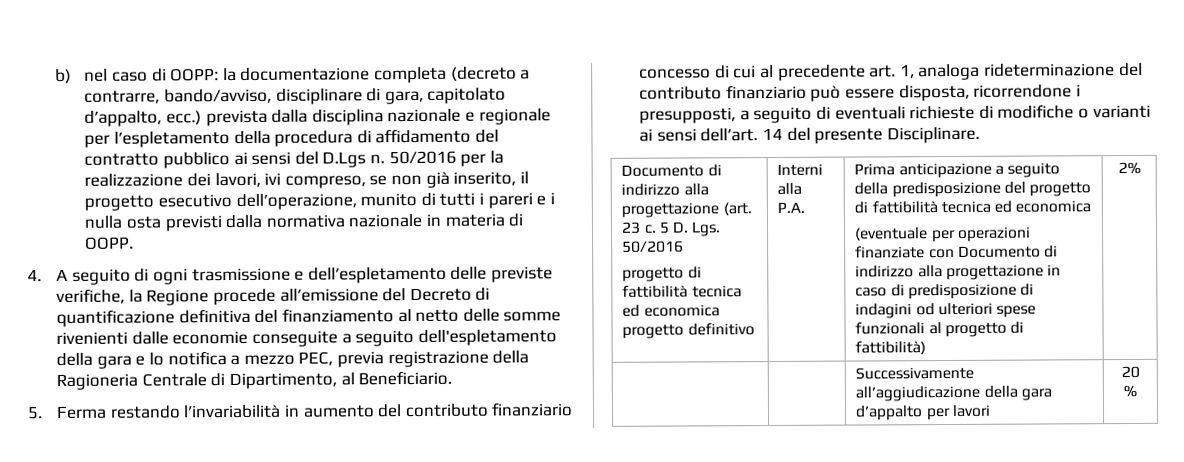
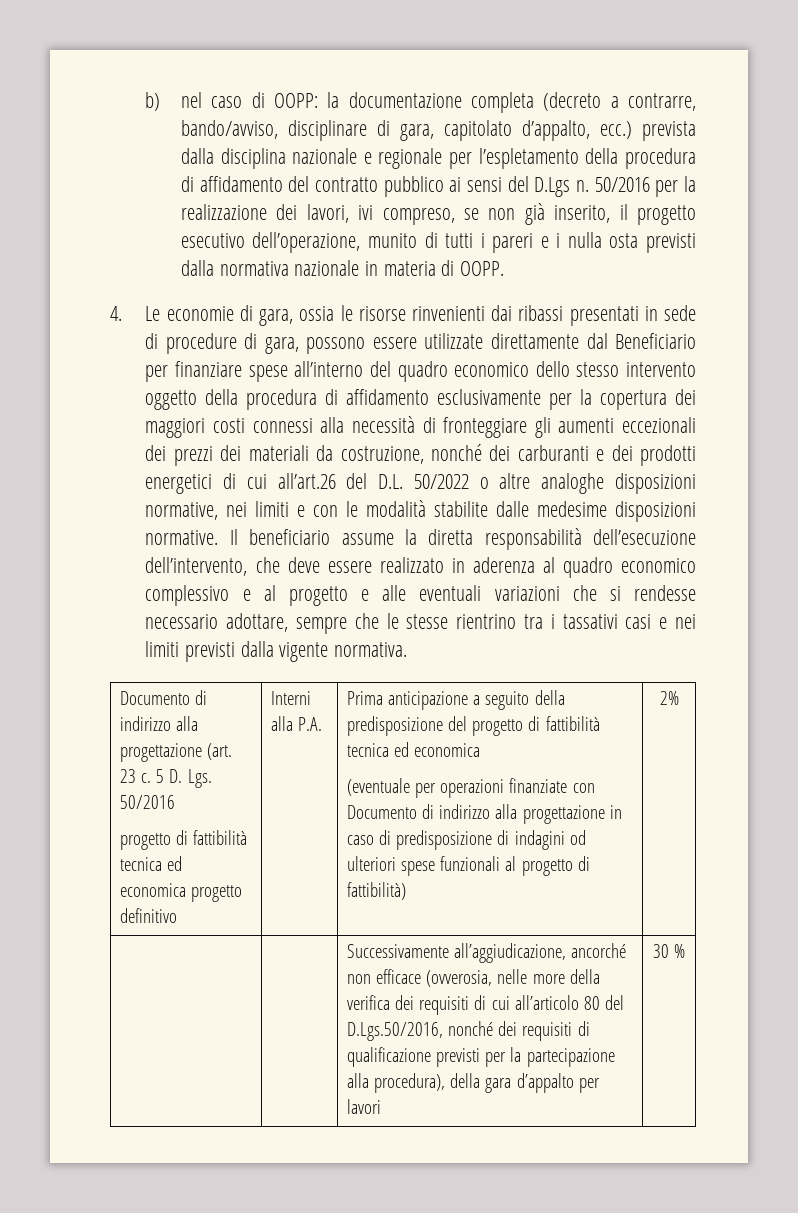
[56,266,553,285] [56,287,491,306] [56,308,562,327] [56,329,557,347] [56,350,530,369] [56,370,453,390] [27,402,574,420] [639,62,1143,81] [639,84,1081,102] [639,104,1151,124] [639,126,980,144] A seguito di ogni trasmissione e dell’espletamento delle previste verifiche, la Regione procede all’emissione del Decreto di quantificazione definitiva del finanziamento al netto delle somme rivenienti dalle economie conseguite a seguito dell'espletamento della gara e lo notifica a mezzo PEC, previa registrazione della Ragioneria Centrale di Dipartimento, al Beneficiario. // 5. Ferma restando l’invariabilità in aumento del contributo finanziario concesso di cui al precedente art. 1, analoga rideterminazione del contributo finanziario può essere disposta, ricorrendone i presupposti, a seguito di eventuali richieste di modifiche o varianti ai sensi dell’art. 14 del presente Disciplinare. -> [145,305,696,326] [145,333,696,354] [145,361,696,382] [145,389,696,410] [145,416,696,438] [145,444,696,466] [145,473,696,494] [145,500,696,522] [145,528,696,550] [145,557,697,578] [145,585,696,606] [145,613,697,634] [145,641,408,662] Le economie di gara, ossia le risorse rinvenienti dai ribassi presentati in sede di procedure di gara, possono essere utilizzate direttamente dal Beneficiario per finanziare spese all’interno del quadro economico dello stesso intervento oggetto della procedura di affidamento esclusivamente per la copertura dei maggiori costi connessi alla necessità di fronteggiare gli aumenti eccezionali dei prezzi dei materiali da costruzione, nonché dei carburanti e dei prodotti energetici di cui all’art.26 del D.L. 50/2022 o altre analoghe disposizioni normative, nei limiti e con le modalità stabilite dalle medesime disposizioni normative. Il beneficiario assume la diretta responsabilità dell’esecuzione dell’intervento, che deve essere realizzato in aderenza al quadro economico complessivo e al progetto e alle eventuali variazioni che si rendesse necessario adottare, sempre che le stesse rientrino tra i tassativi casi e nei limiti previsti dalla vigente normativa.
[855,385,981,402] all’aggiudicazione -> [454,943,627,963] [347,969,600,987] [347,995,624,1015] [347,1021,590,1041] [347,1047,615,1067] [347,1073,446,1093] all’aggiudicazione, ancorché non efficace (ovverosia, nelle more della verifica dei requisiti di cui all’articolo 80 del D.Lgs.50/2016, nonché dei requisiti di qualificazione previsti per la partecipazione alla procedura),
[1120,365,1140,379] 20 -> [652,944,669,958] 30

